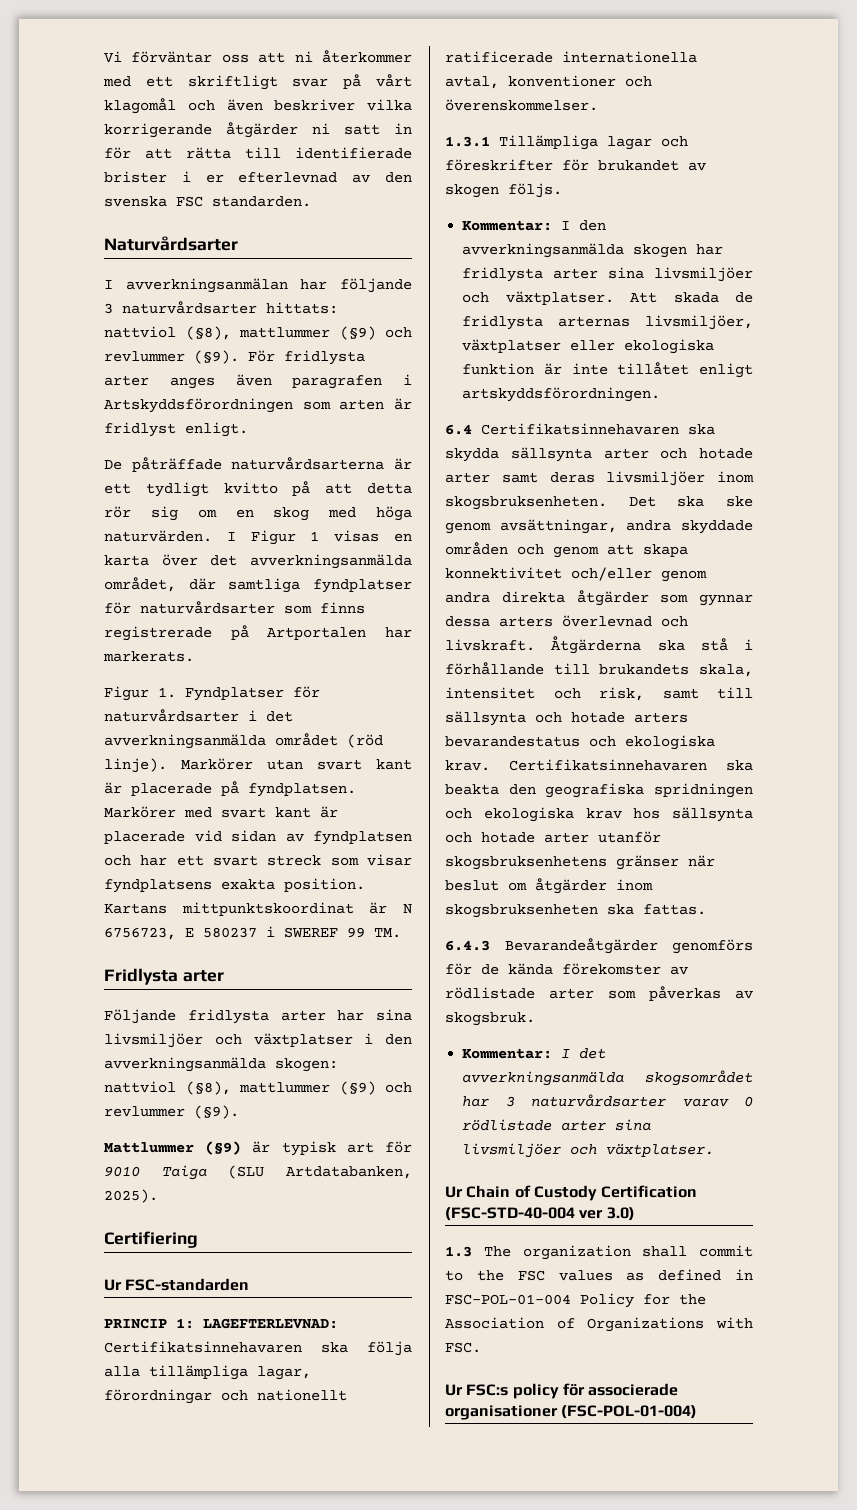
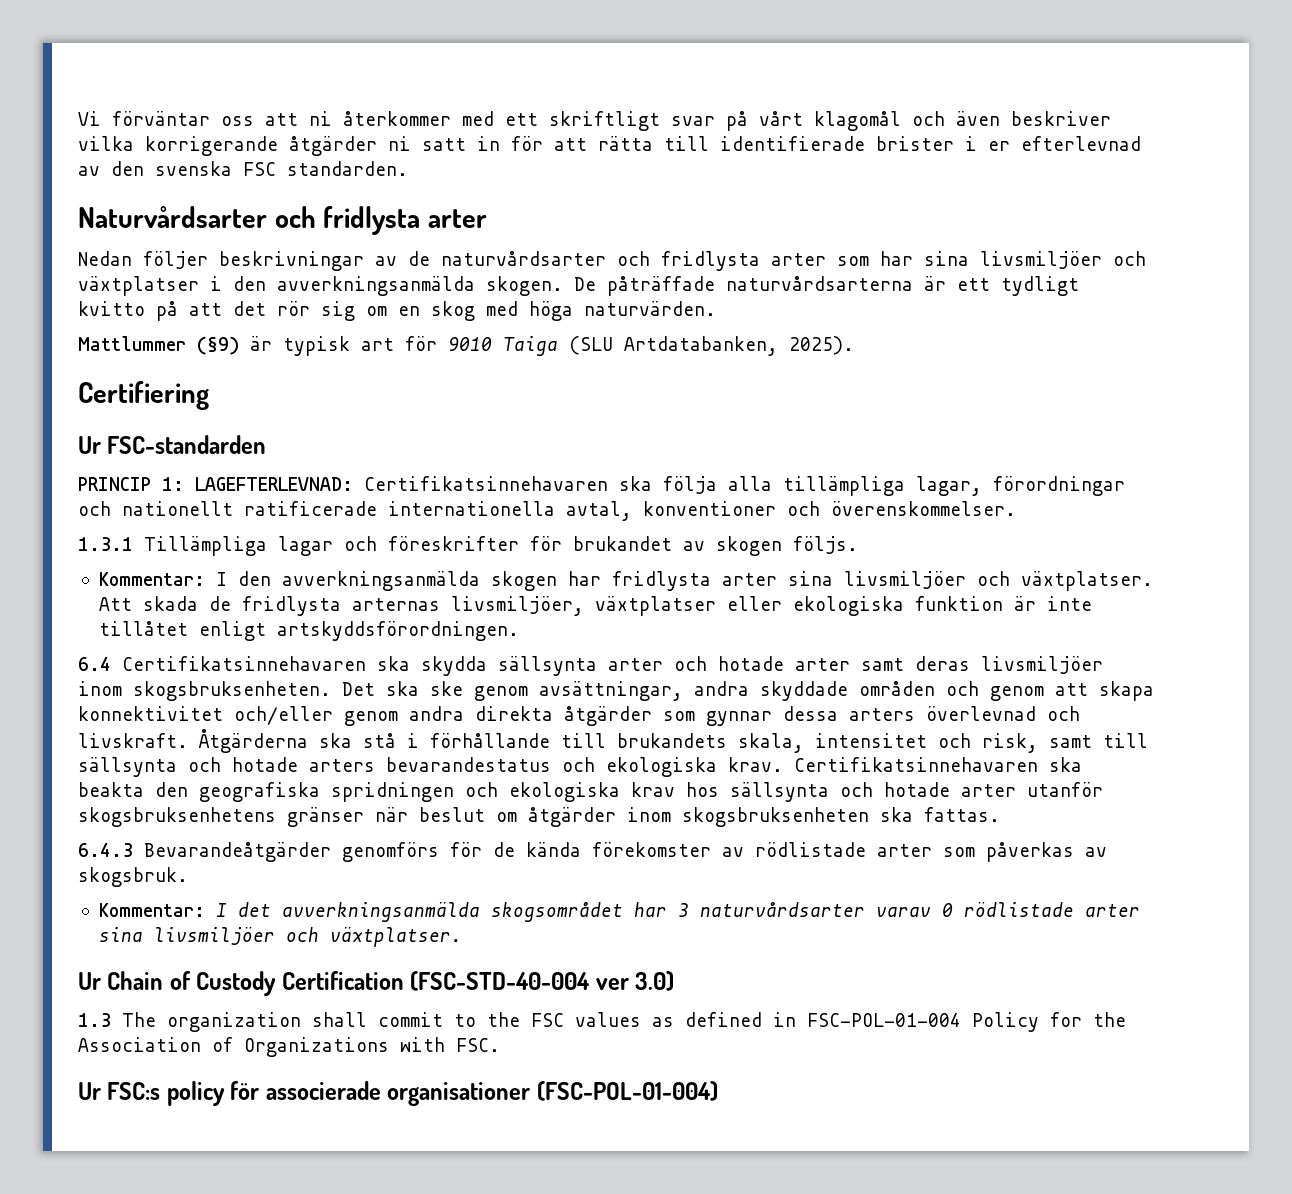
[104,278,412,293] [104,301,338,314] [104,326,412,340] [104,350,365,365] [104,374,412,389] [104,398,412,413] [104,422,248,437] // I avverkningsanmälan har följande 3 naturvårdsarter hittats: nattviol (§8), mattlummer (§9) och revlummer (§9). För fridlysta arter anges även paragrafen i Artskyddsförordningen som arten är fridlyst enligt. // -> [274,206,487,235] [78,251,1146,271] [78,276,563,296] och fridlysta arter // Nedan följer beskrivningar av de naturvårdsarter och fridlysta arter som har sina livsmiljöer och växtplatser i den avverkningsanmälda skogen.
[367,483,412,494] detta -> [233,301,266,316] det
[226,530,413,545] [104,554,412,569] [104,577,412,593] [104,601,365,614] [104,625,412,641] [103,651,194,662] [104,686,320,701] [104,709,293,722] [104,733,383,749] [104,758,412,773] [104,781,356,797] [104,806,338,818] [104,830,412,845] [104,854,412,866] [104,878,365,893] [104,902,413,916] [104,926,401,940] [104,968,224,985] [104,1009,412,1024] [104,1033,412,1048] [104,1057,338,1072] [104,1081,412,1095] [104,1105,239,1119] I Figur 1 visas en karta över det avverkningsanmälda området, där samtliga fyndplatser för naturvårdsarter som finns registrerade på Artportalen har markerats. // Figur 1. Fyndplatser för naturvårdsarter i det avverkningsanmälda området (röd linje). Markörer utan svart kant är placerade på fyndplatsen. Markörer med svart kant är placerade vid sidan av fyndplatsen och har ett svart streck som visar fyndplatsens exakta position. Kartans mittpunktskoordinat är N 6756723, E 580237 i SWEREF 99 TM. // Fridlysta arter // Följande fridlysta arter har sina livsmiljöer och växtplatser i den avverkningsanmälda skogen: nattviol (§8), mattlummer (§9) och revlummer (§9). -> (716, 308) none

